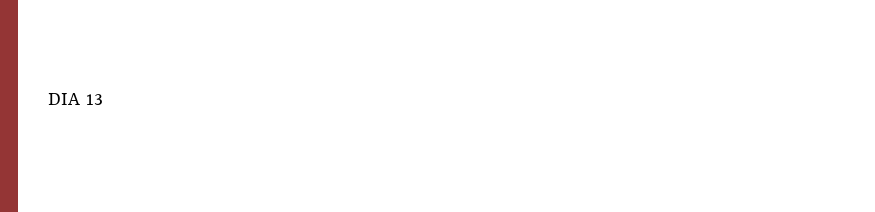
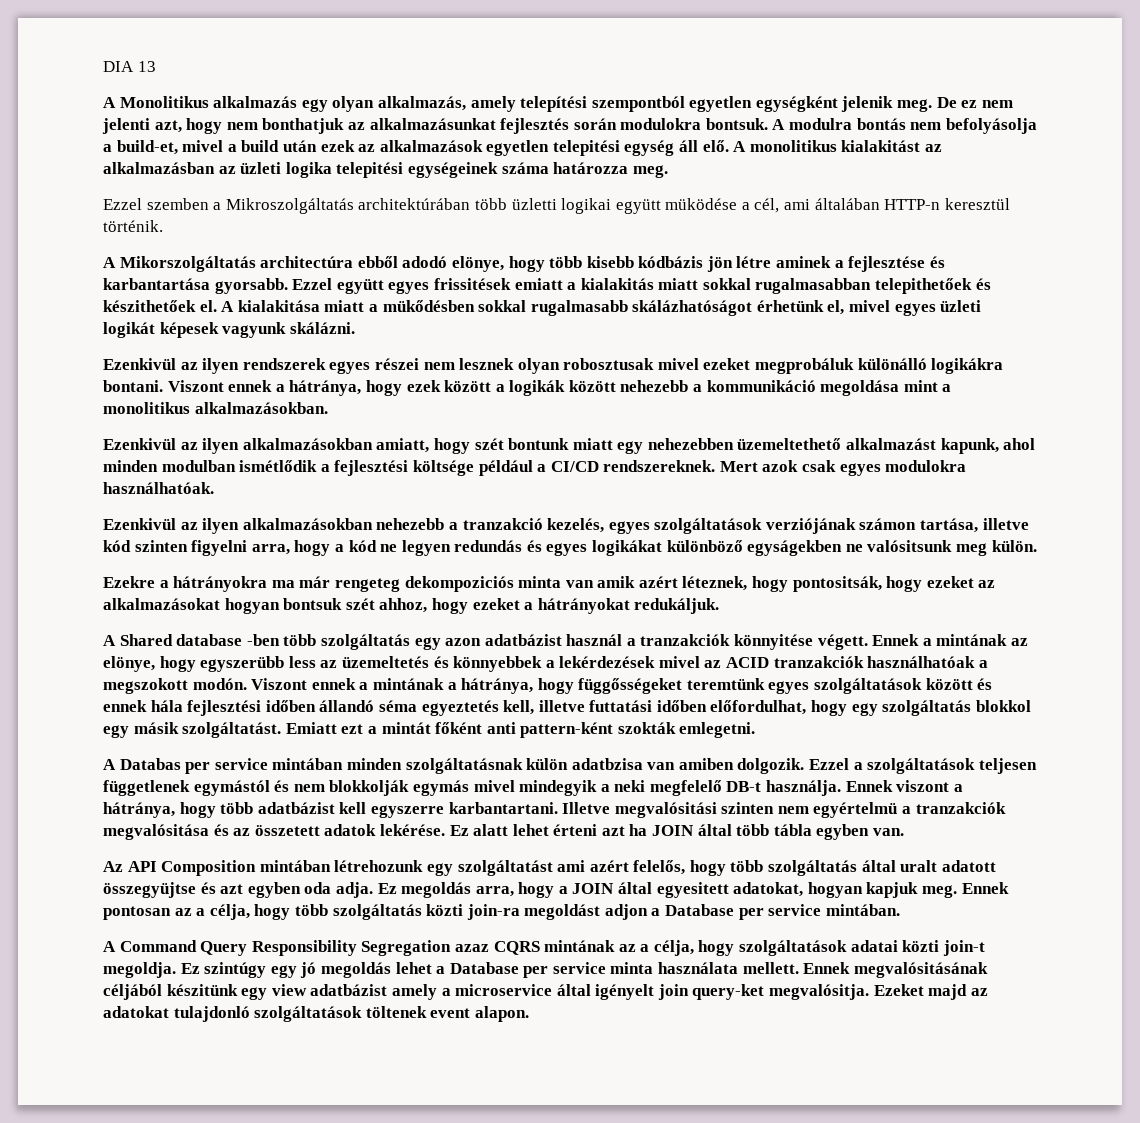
(103, 99) none -> [103,96,1013,112] [102,118,1037,134] [103,140,943,156] [103,162,668,178] [103,198,1010,214] [103,220,163,232] [103,256,945,272] [103,278,991,294] [103,300,982,316] [103,322,355,338] [103,358,1004,374] [103,380,952,396] [103,402,328,414] [103,438,1036,454] [103,460,967,476] [103,482,214,494] [103,518,1029,534] [103,540,1037,556] [103,576,996,592] [103,598,720,614] [103,634,1029,650] [103,656,988,672] [103,678,993,694] [103,700,1031,716] [103,722,756,738] [103,758,1037,774] [103,780,963,796] [103,802,1006,818] [103,824,905,840] [103,860,996,876] [103,882,1009,898] [103,904,900,920] [103,940,985,956] [103,962,988,978] [103,984,988,1000] [103,1006,529,1022] // A Monolitikus alkalmazás egy olyan alkalmazás, amely telepítési szempontból egyetlen egységként jelenik meg. De ez nem jelenti azt, hogy nem bonthatjuk az alkalmazásunkat fejlesztés során modulokra bontsuk. A modulra bontás nem befolyásolja a build-et, mivel a build után ezek az alkalmazások egyetlen telepitési egység áll elő. A monolitikus kialakitást az alkalmazásban az üzleti logika telepitési egységeinek száma határozza meg. // Ezzel szemben a Mikroszolgáltatás architektúrában több üzletti logikai együtt müködése a cél, ami általában HTTP-n keresztül történik. // A Mikorszolgáltatás architectúra ebből adodó elönye, hogy több kisebb kódbázis jön létre aminek a fejlesztése és karbantartása gyorsabb. Ezzel együtt egyes frissitések emiatt a kialakitás miatt sokkal rugalmasabban telepithetőek és készithetőek el. A kialakitása miatt a mükődésben sokkal rugalmasabb skálázhatóságot érhetünk el, mivel egyes üzleti logikát képesek vagyunk skálázni. // Ezenkivül az ilyen rendszerek egyes részei nem lesznek olyan robosztusak mivel ezeket megprobáluk különálló logikákra bontani. Viszont ennek a hátránya, hogy ezek között a logikák között nehezebb a kommunikáció megoldása mint a monolitikus alkalmazásokban. // Ezenkivül az ilyen alkalmazásokban amiatt, hogy szét bontunk miatt egy nehezebben üzemeltethető alkalmazást kapunk, ahol minden modulban ismétlődik a fejlesztési költsége például a CI/CD rendszereknek. Mert azok csak egyes modulokra használhatóak. // Ezenkivül az ilyen alkalmazásokban nehezebb a tranzakció kezelés, egyes szolgáltatások verziójának számon tartása, illetve kód szinten figyelni arra, hogy a kód ne legyen redundás és egyes logikákat különböző egyságekben ne valósitsunk meg külön. // Ezekre a hátrányokra ma már rengeteg dekompoziciós minta van amik azért léteznek, hogy pontositsák, hogy ezeket az alkalmazásokat hogyan bontsuk szét ahhoz, hogy ezeket a hátrányokat redukáljuk. // A Shared database -ben több szolgáltatás egy azon adatbázist használ a tranzakciók könnyitése végett. Ennek a mintának az elönye, hogy egyszerübb less az üzemeltetés és könnyebbek a lekérdezések mivel az ACID tranzakciók használhatóak a megszokott modón. Viszont ennek a mintának a hátránya, hogy függősségeket teremtünk egyes szolgáltatások között és ennek hála fejlesztési időben állandó séma egyeztetés kell, illetve futtatási időben előfordulhat, hogy egy szolgáltatás blokkol egy másik szolgáltatást. Emiatt ezt a mintát főként anti pattern-ként szokták emlegetni. // A Databas per service mintában minden szolgáltatásnak külön adatbzisa van amiben dolgozik. Ezzel a szolgáltatások teljesen függetlenek egymástól és nem blokkolják egymás mivel mindegyik a neki megfelelő DB-t használja. Ennek viszont a hátránya, hogy több adatbázist kell egyszerre karbantartani. Illetve megvalósitási szinten nem egyértelmü a tranzakciók megvalósitása és az összetett adatok lekérése. Ez alatt lehet érteni azt ha JOIN által több tábla egyben van. // Az API Composition mintában létrehozunk egy szolgáltatást ami azért felelős, hogy több szolgáltatás által uralt adatott összegyüjtse és azt egyben oda adja. Ez megoldás arra, hogy a JOIN által egyesitett adatokat, hogyan kapjuk meg. Ennek pontosan az a célja, hogy több szolgáltatás közti join-ra megoldást adjon a Database per service mintában. // A Command Query Responsibility Segregation azaz CQRS mintának az a célja, hogy szolgáltatások adatai közti join-t megoldja. Ez szintúgy egy jó megoldás lehet a Database per service minta használata mellett. Ennek megvalósitásának céljából készitünk egy view adatbázist amely a microservice által igényelt join query-ket megvalósitja. Ezeket majd az adatokat tulajdonló szolgáltatások töltenek event alapon.

